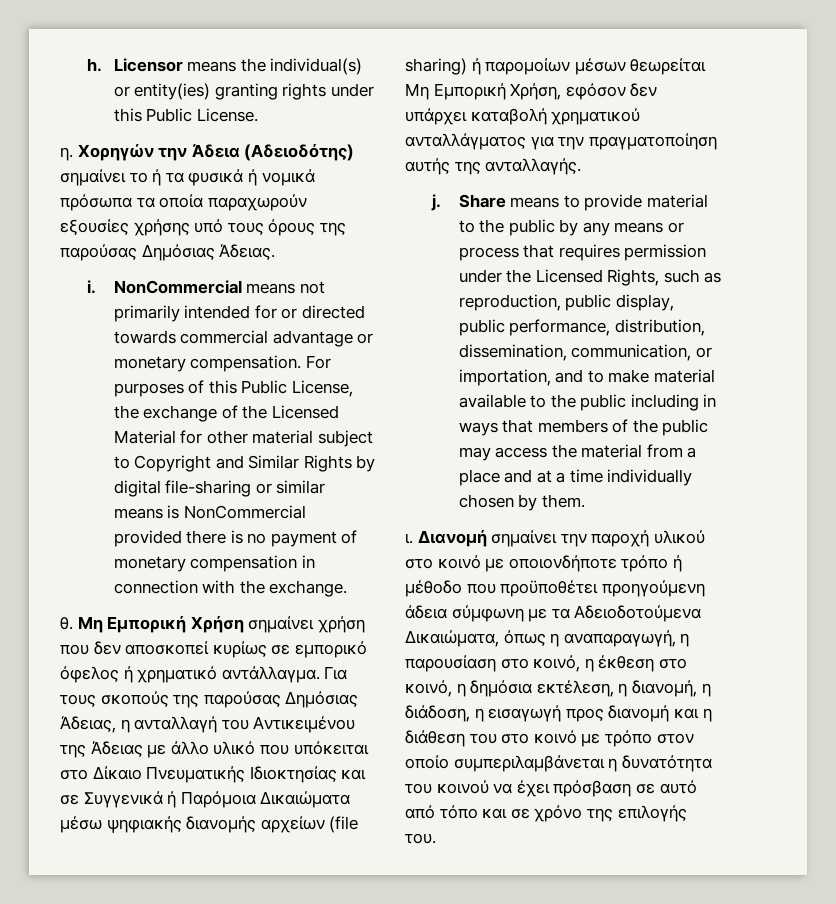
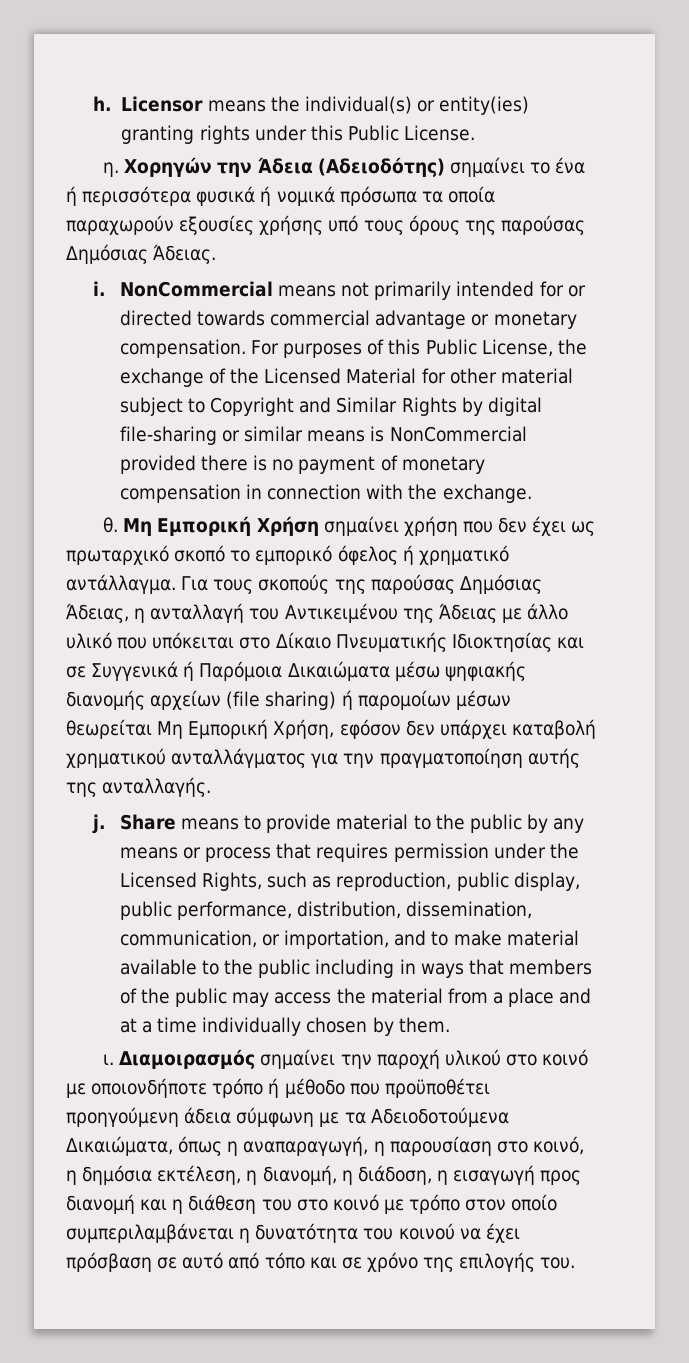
[152,169,184,186] ή τα -> [555,157,586,174] [66,186,192,206] ένα ή περισσότερα
[125,641,291,658] αποσκοπεί κυρίως σε -> [532,516,596,536] [66,545,251,565] έχει ως πρωταρχικό σκοπό το
[417,530,487,547] Διανομή -> [119,1049,256,1069] Διαμοιρασμός
[598,655,687,672] [405,680,466,697] έκθεση στο κοινό, η -> (77, 1177) none

